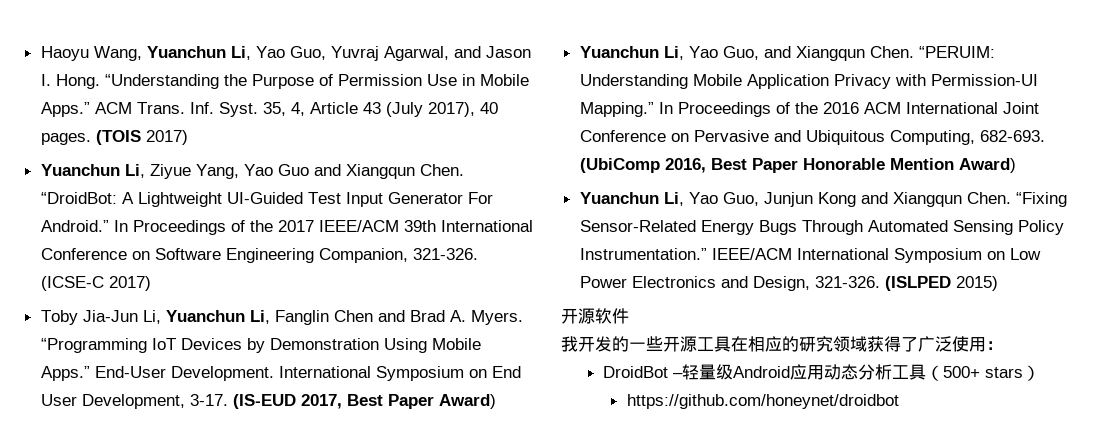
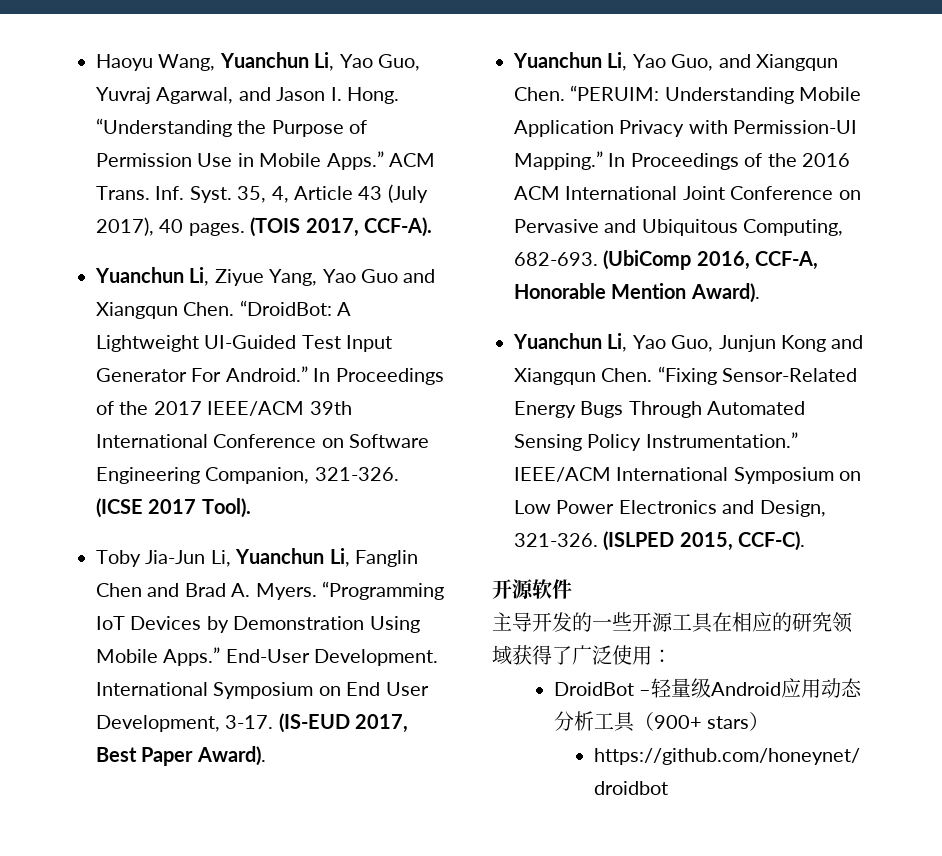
[145,130,188,145] 2017) -> [305,217,432,237] 2017, CCF-A).
[40,276,151,291] (ICSE-C 2017) -> [96,498,251,518] (ICSE 2017 Tool).
[438,394,496,409] Award) -> [196,746,266,766] Award).
[710,158,798,173] Best Paper -> [755,251,819,270] CCF-A,
[958,158,1016,173] Award) -> [690,283,760,303] Award).
[955,276,998,291] 2015) -> [679,531,806,551] 2015, CCF-C).
[561,336,578,352] 我 -> [492,612,532,632] 主导
[943,366,981,378] 500+ -> [653,715,702,729] 900+

